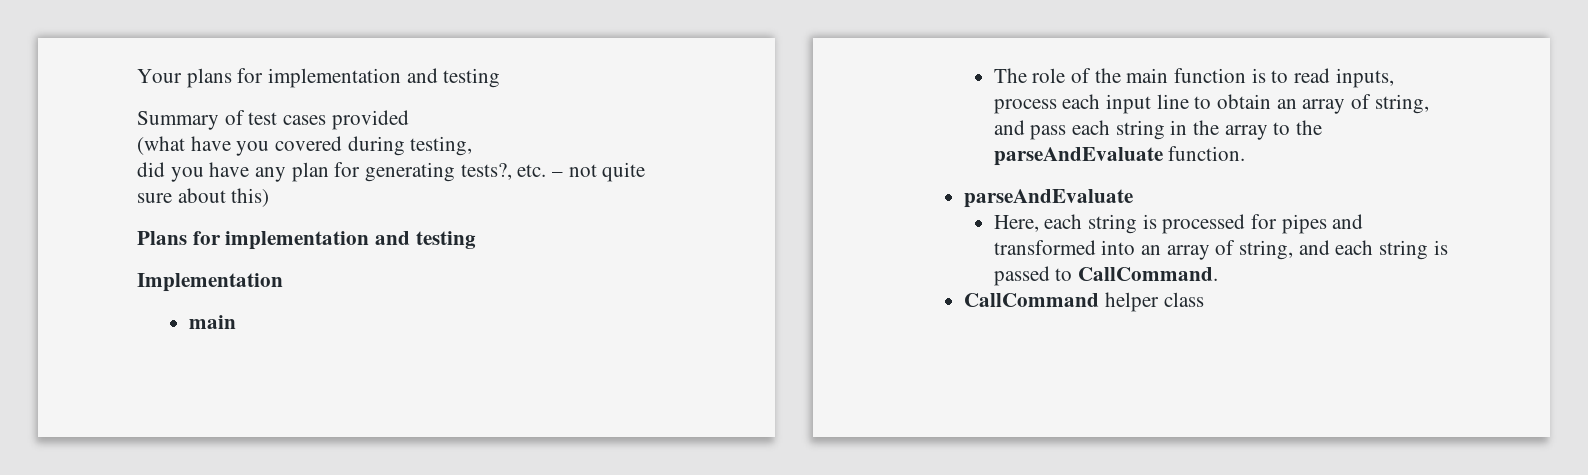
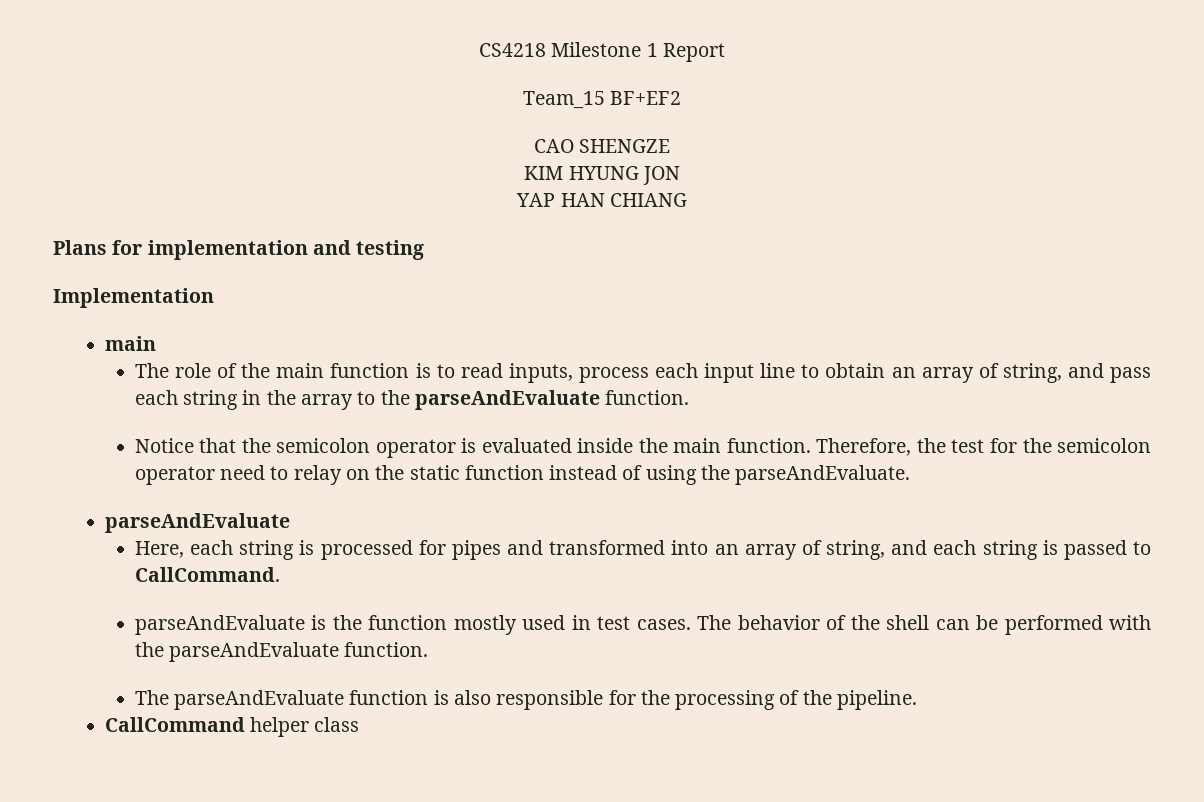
[137,68,501,88] [137,110,409,130] [137,136,473,156] [137,162,646,182] [137,188,270,207] Your plans for implementation and testing // Summary of test cases provided // (what have you covered during testing, // did you have any plan for generating tests?, etc. – not quite sure about this) -> [479,42,725,62] [522,91,682,109] [533,139,671,153] [524,166,680,185] [516,193,687,207] CS4218 Milestone 1 Report // Team_15 BF+EF2 // CAO SHENGZE // KIM HYUNG JON // YAP HAN CHIANG
(1246, 153) none -> [134,438,1152,458] [134,465,911,485] // Notice that the semicolon operator is evaluated inside the main function. Therefore, the test for the semicolon operator need to relay on the static function instead of using the parseAndEvaluate.
(1218, 274) none -> [134,615,1152,635] [134,642,429,662] [134,690,917,710] // parseAndEvaluate is the function mostly used in test cases. The behavior of the shell can be performed with the parseAndEvaluate function. // The parseAndEvaluate function is also responsible for the processing of the pipeline.

